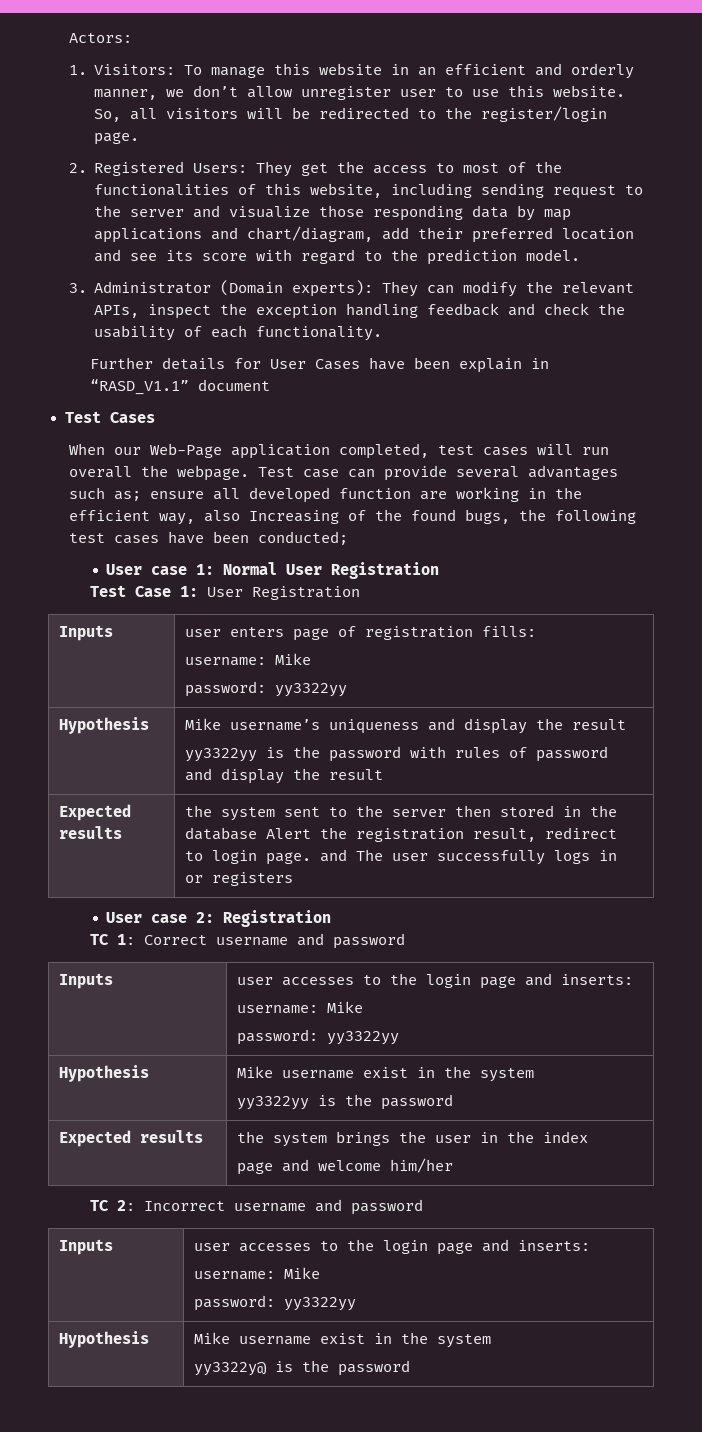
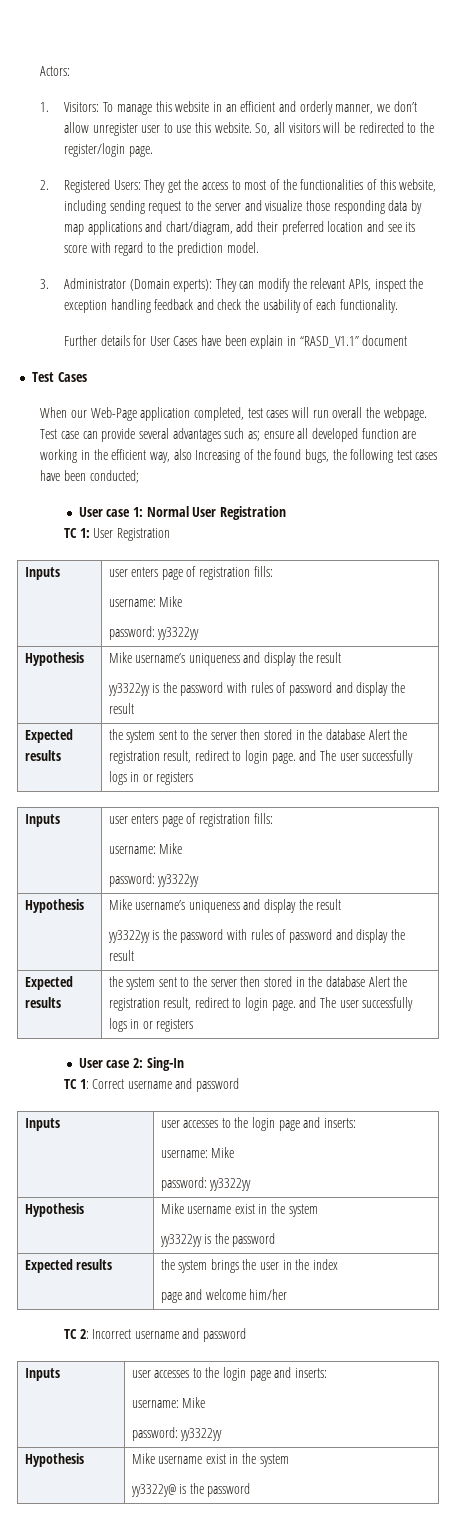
[89,585,171,597] Test Case -> [63,528,77,538] TC
(294, 879) none -> [24,814,60,827] [108,813,273,827] [108,843,183,854] [108,873,200,887] [24,899,84,913] [108,899,342,913] [107,929,405,943] [108,950,134,961] [24,976,73,990] [24,997,61,1008] [108,976,408,990] [108,997,414,1011] [108,1018,194,1032] // Inputs | user enters page of registration fills: // username: Mike // password: yy3322yy // Hypothesis | Mike username’s uniqueness and display the result // yy3322yy is the password with rules of password and display the result // Expected results | the system sent to the server then stored in the database Alert the registration result, redirect to login page. and The user successfully logs in or registers
[223,910,332,927] Registration -> [146,1057,184,1071] Sing-In

